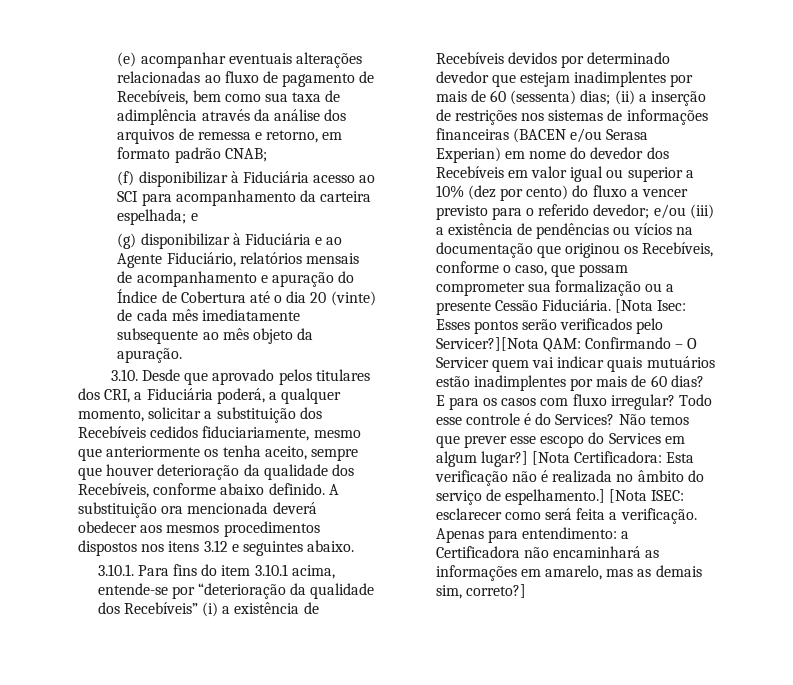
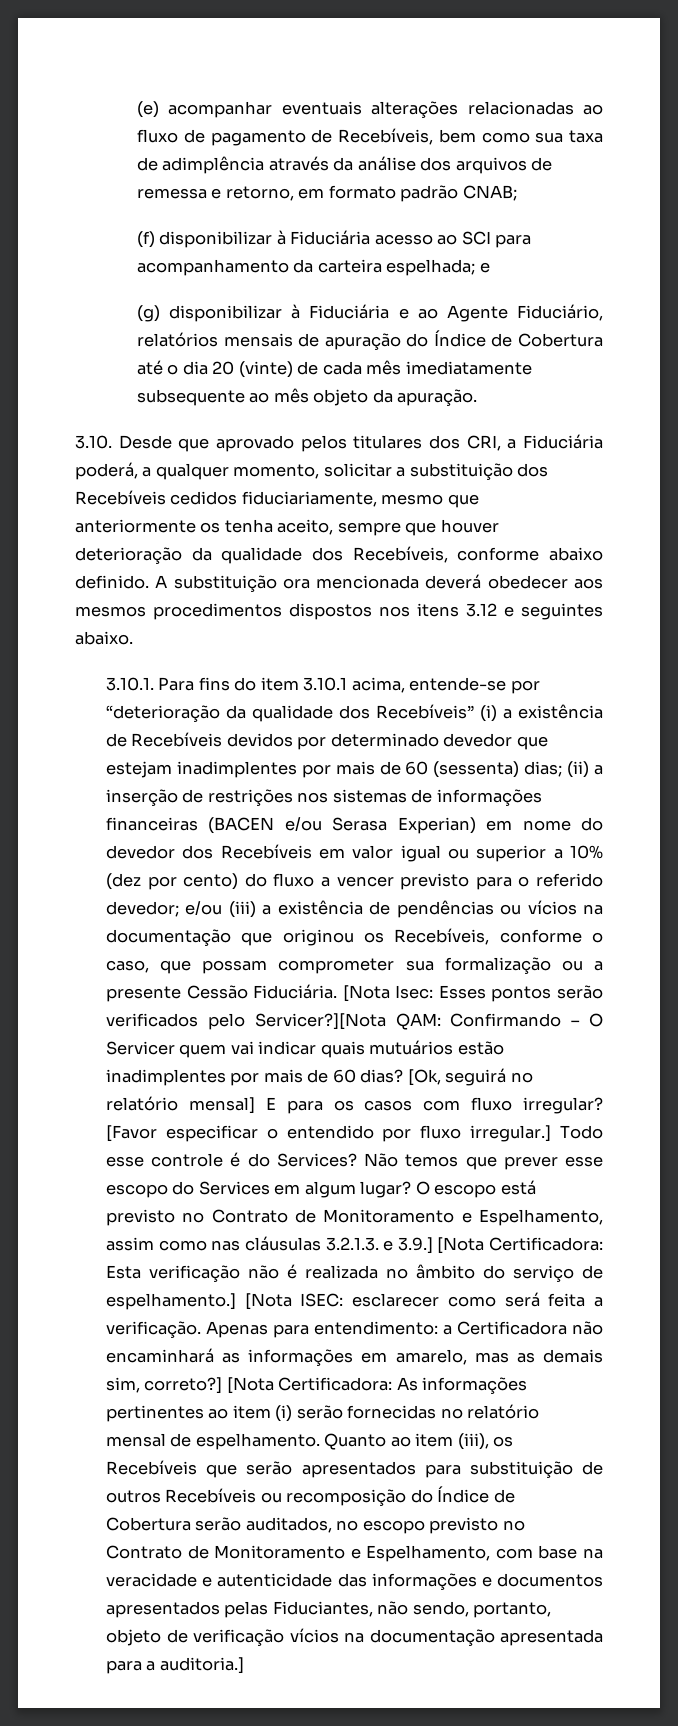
[136,271,268,287] acompanhamento e -> (320, 340) none
(704, 381) none -> [407,1068,533,1086] [106,1096,255,1114] [Ok, seguirá no relatório mensal]
(675, 402) none -> [106,1125,552,1142] [Favor especificar o entendido por fluxo irregular.]
[480,451,528,467] lugar?] -> [360,1180,536,1198] [106,1209,603,1226] [106,1236,433,1254] lugar? O escopo está previsto no Contrato de Monitoramento e Espelhamento, assim como nas cláusulas 3.2.1.3. e 3.9.]
(526, 591) none -> [226,1377,528,1394] [106,1404,540,1422] [106,1433,514,1450] [106,1460,603,1478] [106,1486,515,1506] [106,1517,525,1534] [106,1545,603,1562] [106,1573,603,1590] [106,1601,552,1618] [106,1628,603,1646] [106,1657,244,1674] [Nota Certificadora: As informações pertinentes ao item (i) serão fornecidas no relatório mensal de espelhamento. Quanto ao item (iii), os Recebíveis que serão apresentados para substituição de outros Recebíveis ou recomposição do Índice de Cobertura serão auditados, no escopo previsto no Contrato de Monitoramento e Espelhamento, com base na veracidade e autenticidade das informações e documentos apresentados pelas Fiduciantes, não sendo, portanto, objeto de verificação vícios na documentação apresentada para a auditoria.]

